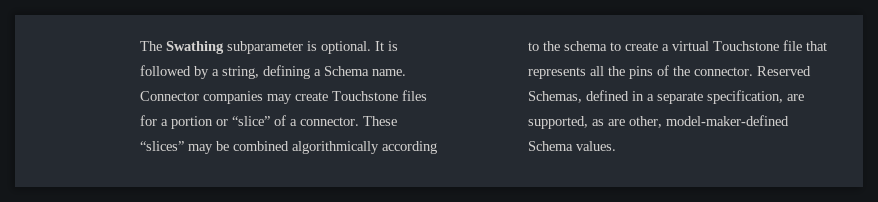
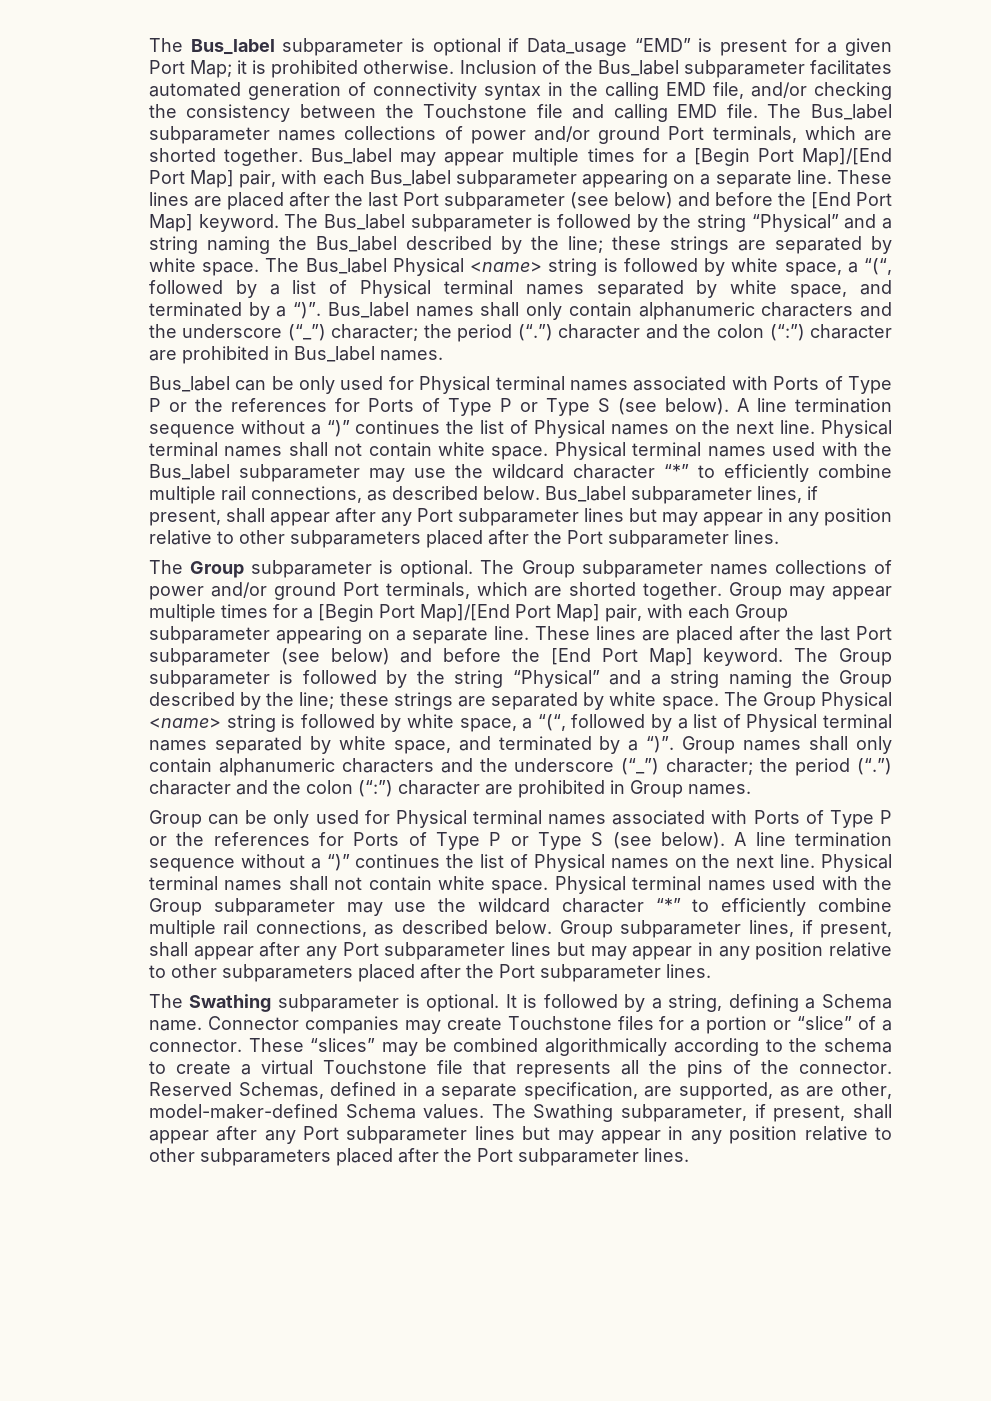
[140,41,163,51] The -> [148,38,893,56] [148,60,892,78] [148,82,893,100] [148,104,892,122] [148,126,893,144] [148,148,893,166] [148,170,893,188] [148,192,892,210] [148,214,893,232] [148,236,892,254] [148,258,892,276] [148,280,892,298] [148,302,892,320] [148,324,892,342] [148,346,443,364] [148,376,892,394] [148,398,893,416] [148,420,893,438] [148,442,893,460] [148,464,892,482] [148,486,818,504] [148,508,892,526] [148,530,779,548] [148,560,892,578] [148,582,892,600] [148,604,788,622] [148,626,893,644] [148,648,892,666] [148,670,892,688] [148,692,892,710] [148,714,892,732] [148,736,892,754] [148,758,893,776] [148,780,751,798] [148,810,892,828] [148,832,893,850] [148,854,893,872] [148,876,893,894] [148,898,892,916] [148,920,892,938] [148,942,893,960] [148,964,711,982] [148,994,183,1008] The Bus_label subparameter is optional if Data_usage “EMD” is present for a given Port Map; it is prohibited otherwise. Inclusion of the Bus_label subparameter facilitates automated generation of connectivity syntax in the calling EMD file, and/or checking the consistency between the Touchstone file and calling EMD file. The Bus_label subparameter names collections of power and/or ground Port terminals, which are shorted together. Bus_label may appear multiple times for a [Begin Port Map]/[End Port Map] pair, with each Bus_label subparameter appearing on a separate line. These lines are placed after the last Port subparameter (see below) and before the [End Port Map] keyword. The Bus_label subparameter is followed by the string “Physical” and a string naming the Bus_label described by the line; these strings are separated by white space. The Bus_label Physical <name> string is followed by white space, a “(“, followed by a list of Physical terminal names separated by white space, and terminated by a “)”. Bus_label names shall only contain alphanumeric characters and the underscore (“_”) character; the period (“.”) character and the colon (“:”) character are prohibited in Bus_label names. // Bus_label can be only used for Physical terminal names associated with Ports of Type P or the references for Ports of Type P or Type S (see below). A line termination sequence without a “)” continues the list of Physical names on the next line. Physical terminal names shall not contain white space. Physical terminal names used with the Bus_label subparameter may use the wildcard character “*” to efficiently combine multiple rail connections, as described below. Bus_label subparameter lines, if present, shall appear after any Port subparameter lines but may appear in any position relative to other subparameters placed after the Port subparameter lines. // The Group subparameter is optional. The Group subparameter names collections of power and/or ground Port terminals, which are shorted together. Group may appear multiple times for a [Begin Port Map]/[End Port Map] pair, with each Group subparameter appearing on a separate line. These lines are placed after the last Port subparameter (see below) and before the [End Port Map] keyword. The Group subparameter is followed by the string “Physical” and a string naming the Group described by the line; these strings are separated by white space. The Group Physical <name> string is followed by white space, a “(“, followed by a list of Physical terminal names separated by white space, and terminated by a “)”. Group names shall only contain alphanumeric characters and the underscore (“_”) character; the period (“.”) character and the colon (“:”) character are prohibited in Group names. // Group can be only used for Physical terminal names associated with Ports of Type P or the references for Ports of Type P or Type S (see below). A line termination sequence without a “)” continues the list of Physical names on the next line. Physical terminal names shall not contain white space. Physical terminal names used with the Group subparameter may use the wildcard character “*” to efficiently combine multiple rail connections, as described below. Group subparameter lines, if present, shall appear after any Port subparameter lines but may appear in any position relative to other subparameters placed after the Port subparameter lines. // The
(617, 146) none -> [491,1104,892,1122] [148,1126,892,1144] [148,1148,689,1166] The Swathing subparameter, if present, shall appear after any Port subparameter lines but may appear in any position relative to other subparameters placed after the Port subparameter lines.

